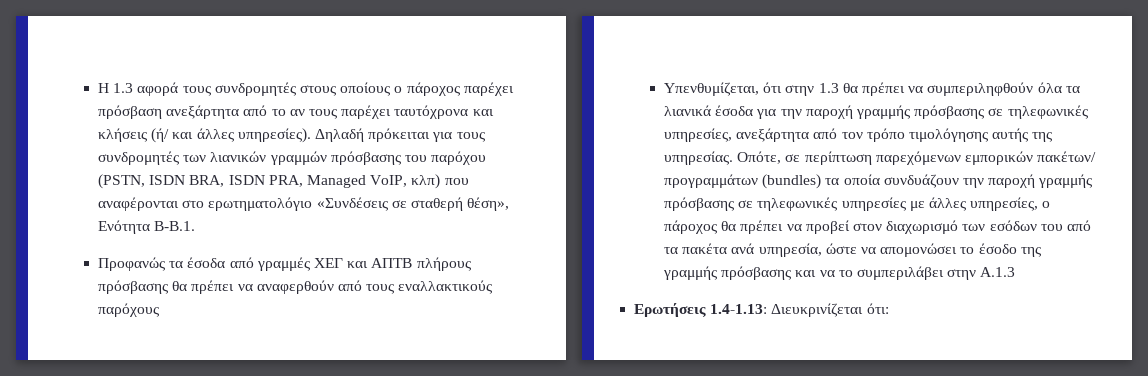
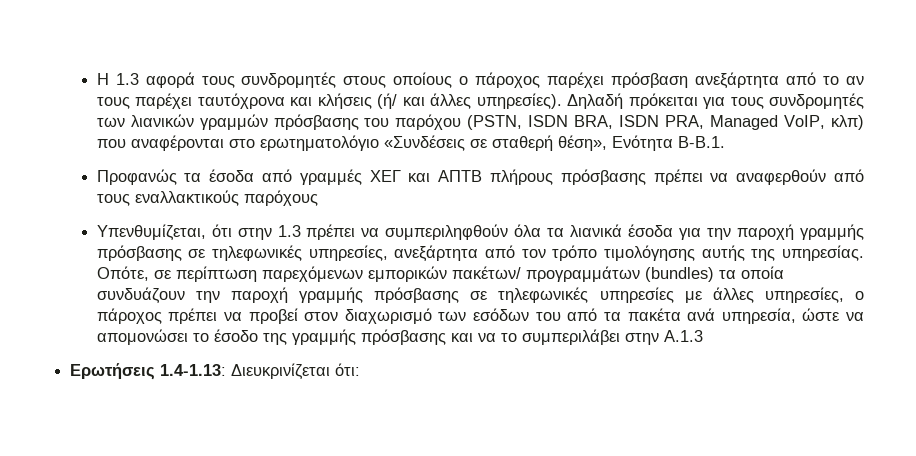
[172,281,188,291] θα -> (646, 177) none
[842,83,858,93] θα -> (301, 231) none
[721,221,737,231] θα -> (162, 316) none

